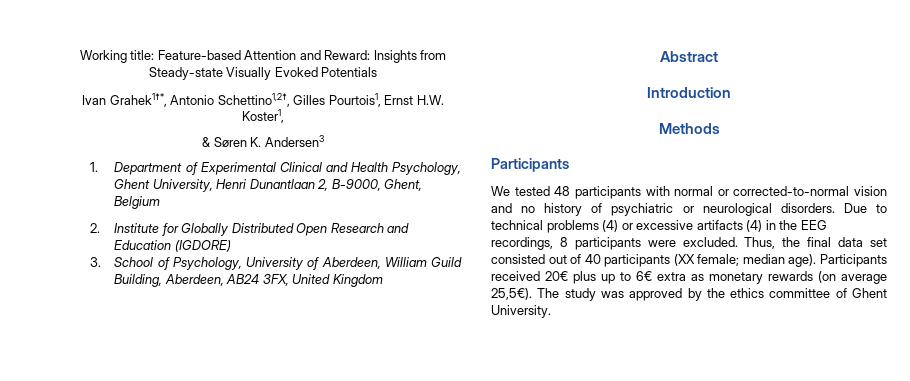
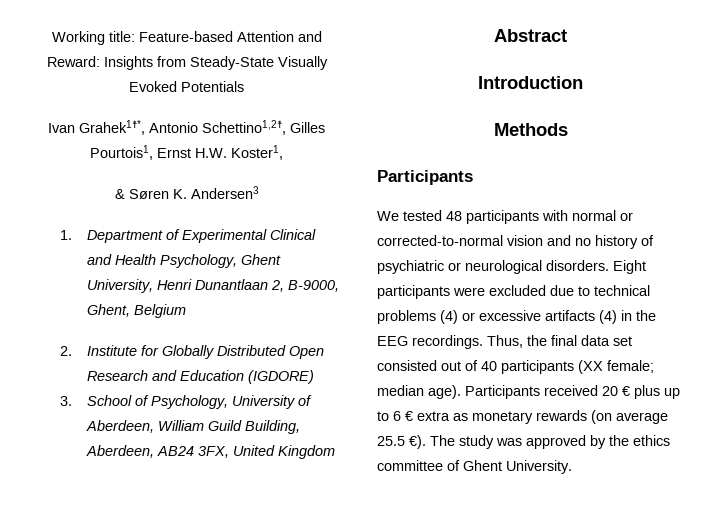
[148,67,223,80] Steady-state -> [189,56,274,70] Steady-State
[843,203,867,213] Due -> [613,260,646,274] [377,285,574,299] Eight participants were excluded due
[491,237,738,250] recordings, 8 participants were excluded. -> [412,335,483,349] recordings.
[545,271,568,281] 20€ -> [602,386,630,396] 20 €
[636,271,652,281] 6€ -> [393,411,413,421] 6 €
[491,288,532,300] 25,5€). -> [377,435,426,449] 25.5 €).

